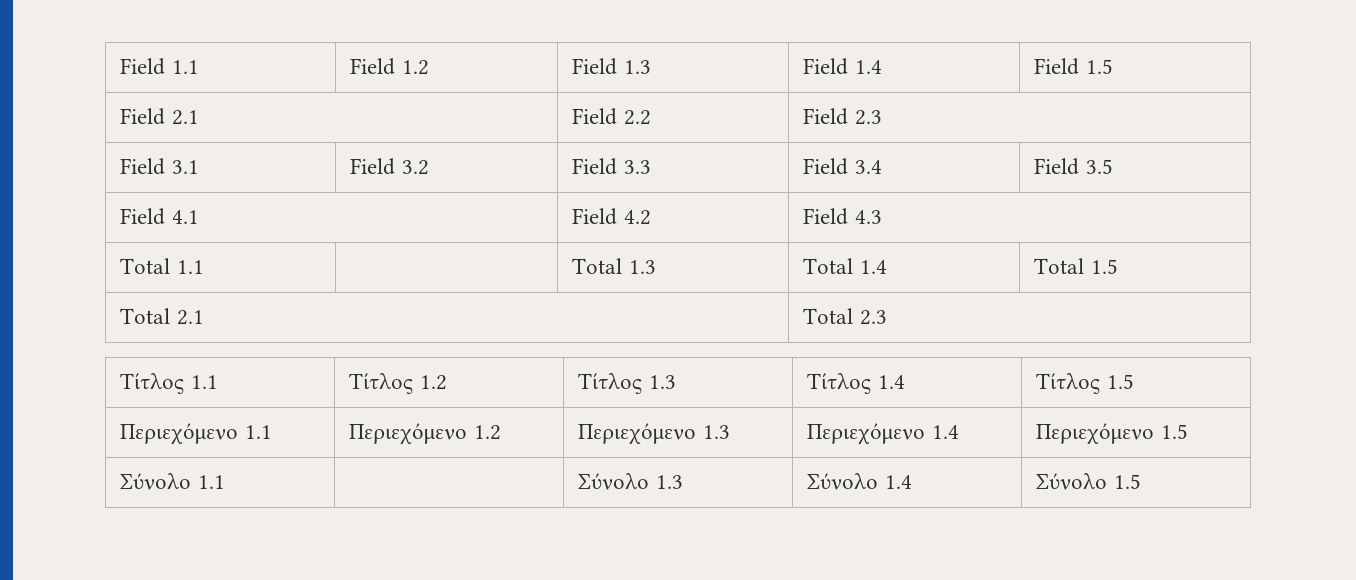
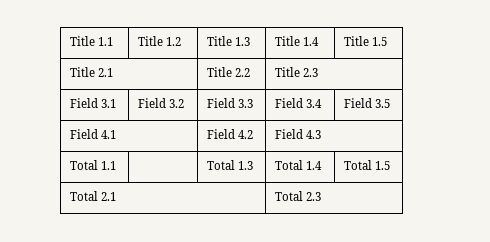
[120,58,199,75] [350,58,429,75] [572,58,651,75] [803,58,882,75] [1034,58,1113,75] [120,108,199,125] [572,108,618,125] Field 1.1 | Field 1.2 | Field 1.3 | Field 1.4 | Field 1.5 // Field 2.1 | Field -> [70,36,114,46] [138,36,182,46] [207,36,251,46] [275,36,320,46] [344,36,388,46] [70,67,114,77] [207,67,233,77] Title 1.1 | Title 1.2 | Title 1.3 | Title 1.4 | Title 1.5 // Title 2.1 | Title
[803,108,849,125] Field -> [275,67,301,77] Title
[120,373,218,394] [349,373,447,394] [578,373,676,394] [807,373,905,394] [1036,373,1134,394] [120,423,272,445] [349,423,501,445] [578,423,730,445] [807,423,959,445] [1036,423,1188,445] [120,473,225,490] [578,473,683,490] [807,473,912,490] [1036,473,1141,490] // Τίτλος 1.1 | Τίτλος 1.2 | Τίτλος 1.3 | Τίτλος 1.4 | Τίτλος 1.5 // Περιεχόμενο 1.1 | Περιεχόμενο 1.2 | Περιεχόμενο 1.3 | Περιεχόμενο 1.4 | Περιεχόμενο 1.5 // Σύνολο 1.1 | | Σύνολο 1.3 | Σύνολο 1.4 | Σύνολο 1.5 -> (322, 196) none

